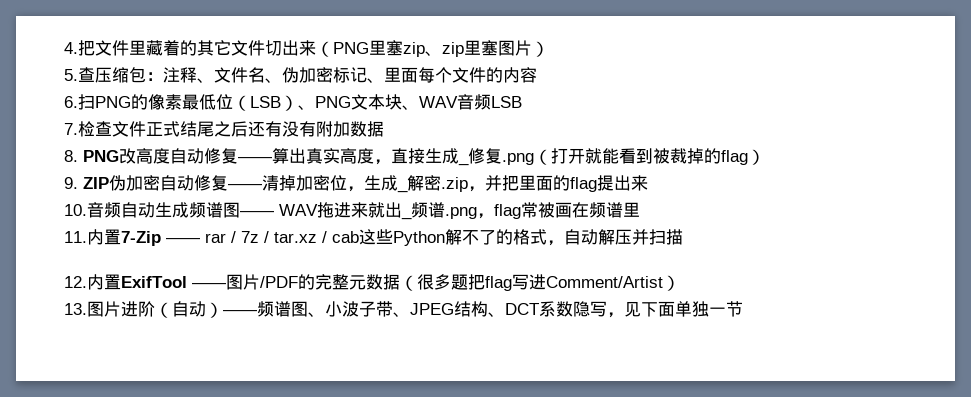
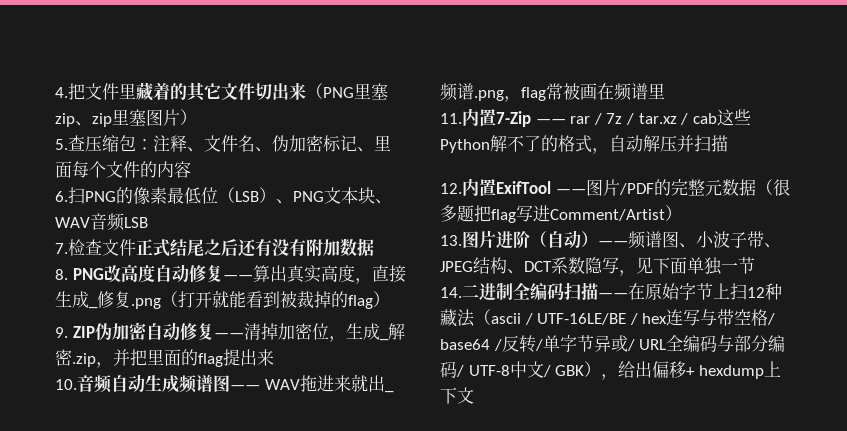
(743, 309) none -> [440,282,782,301] [440,309,776,327] [440,335,786,353] [440,361,781,380] [440,387,474,404] // 14.二进制全编码扫描——在原始字节上扫12种藏法（ascii / UTF-16LE/BE / hex连写与带空格/ base64 /反转/单字节异或/ URL全编码与部分编码/ UTF-8中文/ GBK），给出偏移+ hexdump上下文

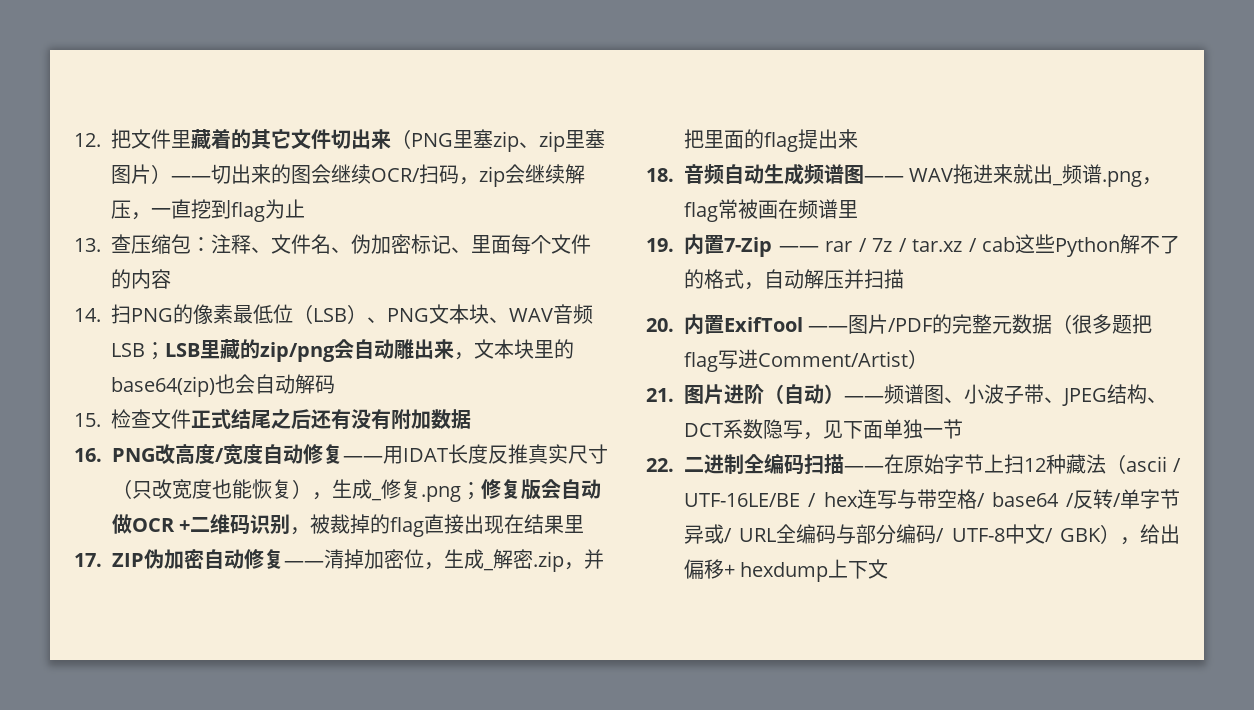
[55,87,68,98] 4. -> [74,133,101,147] 12.
[55,139,68,150] // 5. -> [171,164,585,187] [111,199,305,222] [74,238,101,252] ——切出来的图会继续OCR/扫码，zip会继续解压，一直挖到flag为止 // 13.
[55,191,68,202] 6. -> [74,308,101,322] 14.
[55,243,68,254] // 7. -> [145,339,574,362] [111,374,335,397] [74,413,101,427] ；LSB里藏的zip/png会自动雕出来，文本块里的base64(zip)也会自动解码 // 15.
[55,269,68,280] 8. -> [74,448,102,462] 16.
[154,264,406,284] [55,290,390,309] [55,327,68,338] 自动修复——算出真实高度，直接生成_修复.png（打开就能看到被裁掉的flag） // 9. -> [215,443,608,465] [112,479,601,502] [112,514,585,537] [74,553,102,567] /宽度自动修复——用IDAT长度反推真实尺寸（只改宽度也能恢复），生成_修复.png；修复版会自动做OCR +二维码识别，被裁掉的flag直接出现在结果里 // 17.
[55,379,77,390] 10. -> [646,168,674,182] 18.
[440,113,462,124] 11. -> [646,238,674,252] 19.
[440,183,462,194] 12. -> [646,318,674,332] 20.
[440,235,462,246] 13. -> [646,388,674,402] 21.
[440,287,462,298] 14. -> [646,458,674,472] 22.

